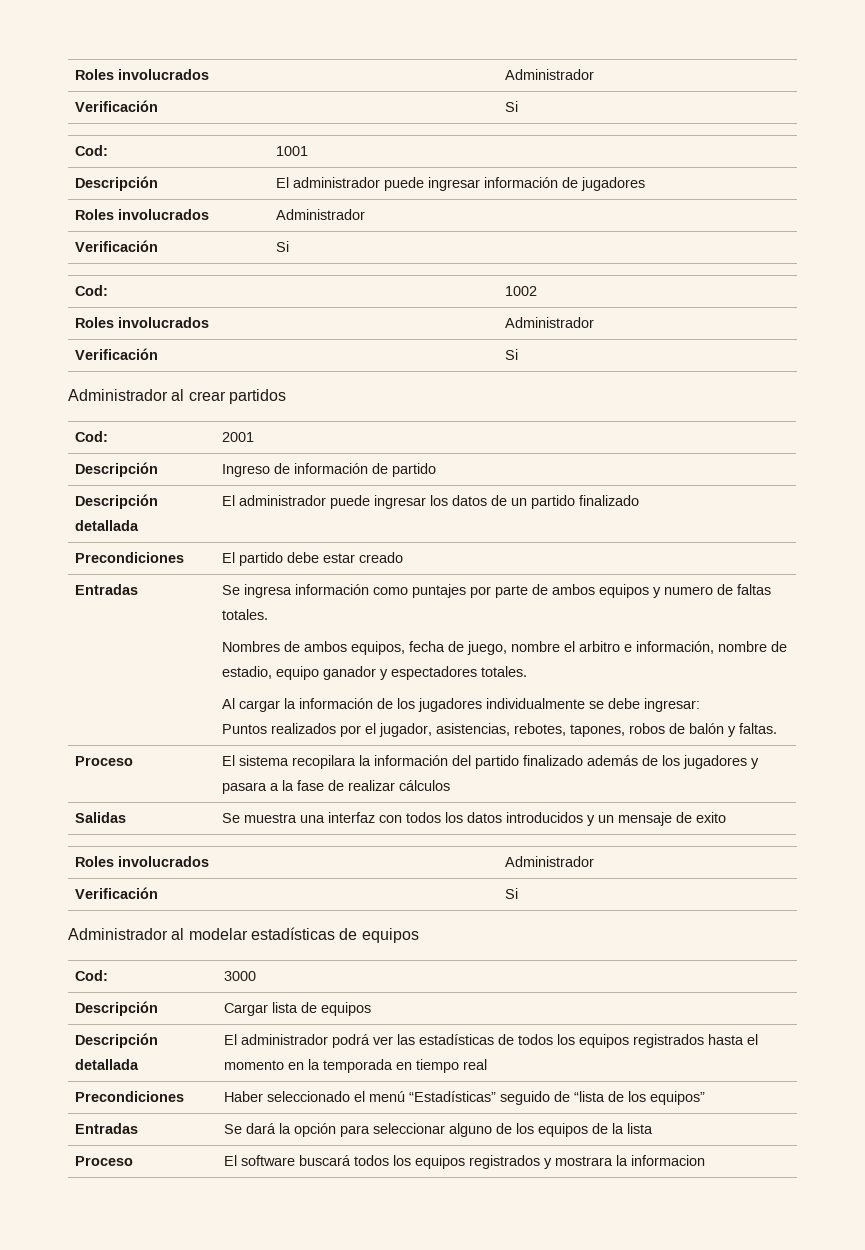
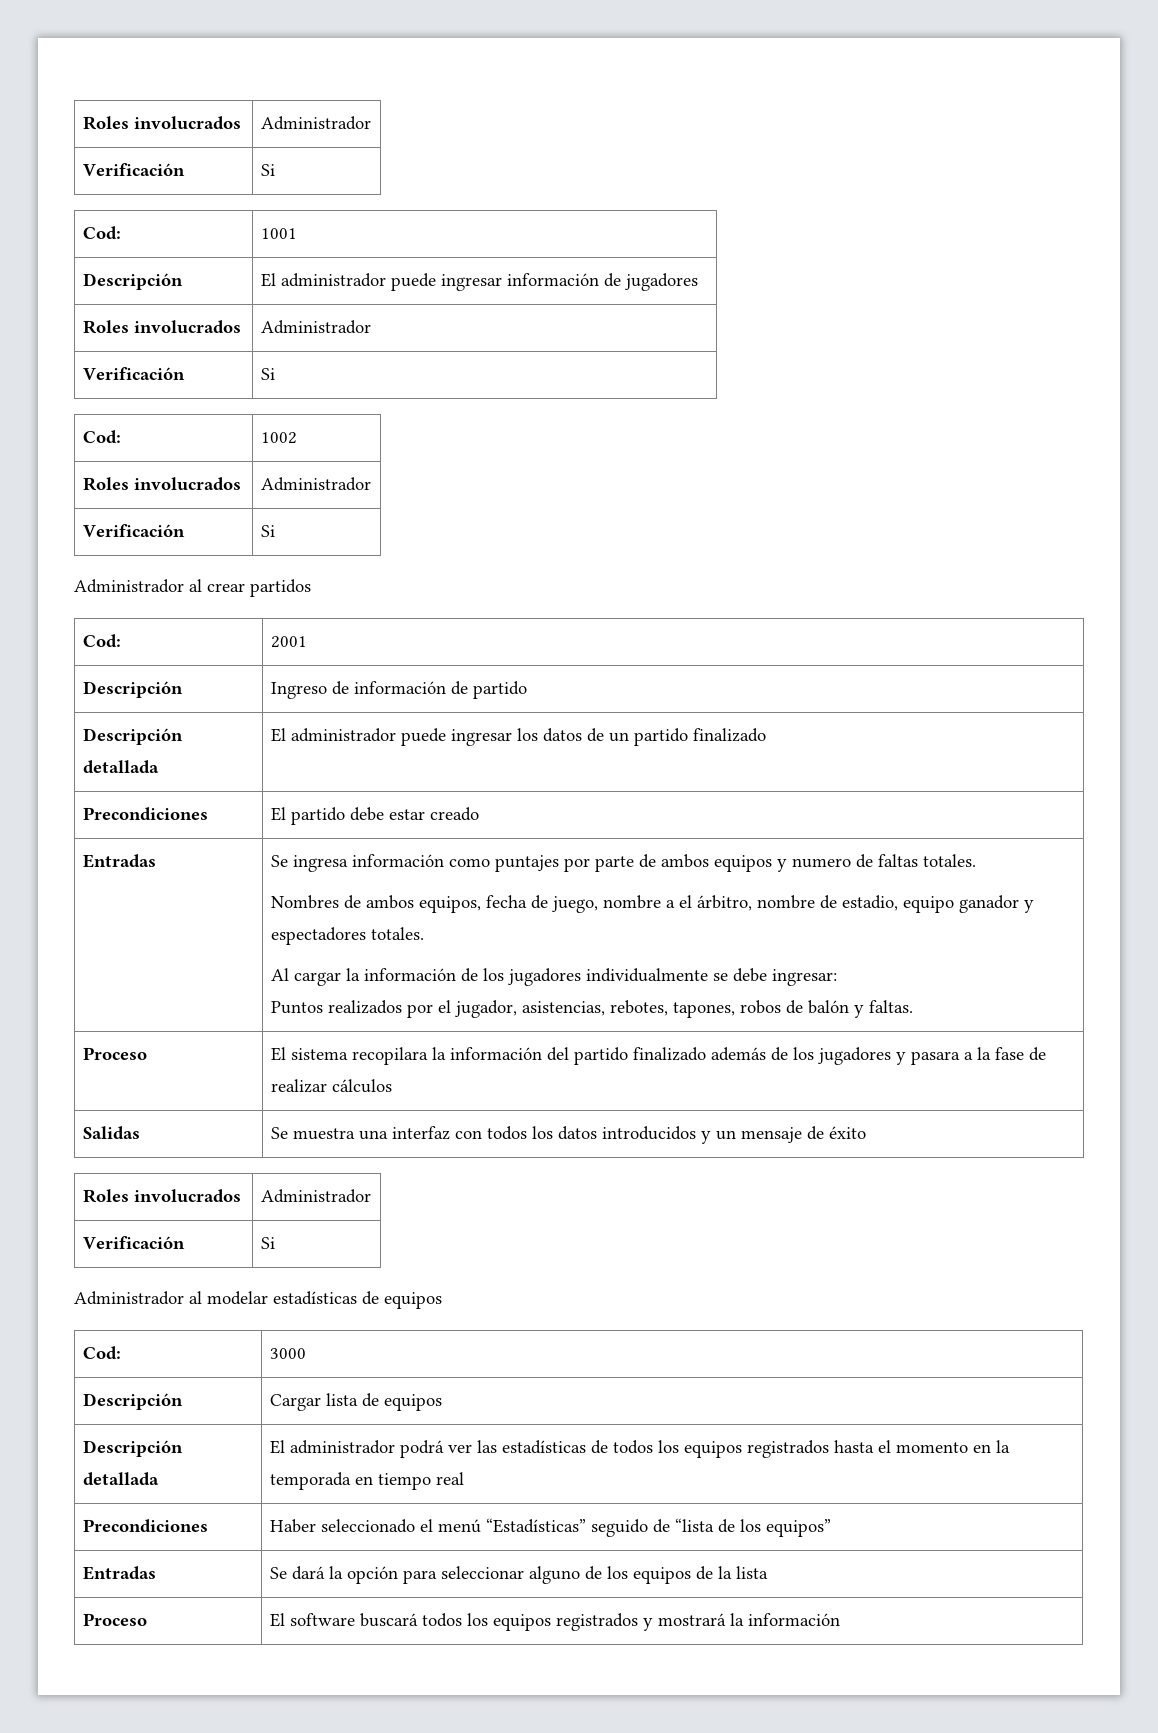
[563,641,714,654] el arbitro e información, -> [665,895,752,911] a el árbitro,
[695,812,726,823] exito -> [828,1126,866,1139] éxito
[554,1155,705,1166] mostrara la informacion -> [657,1613,840,1626] mostrará la información

